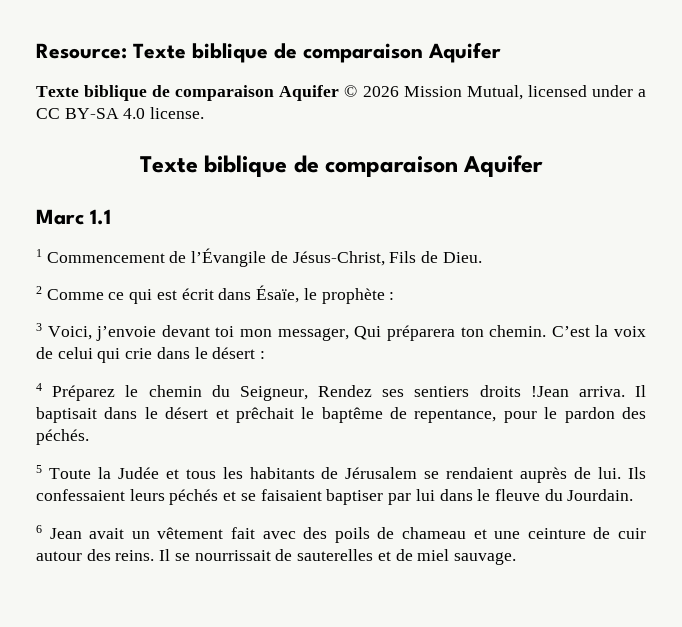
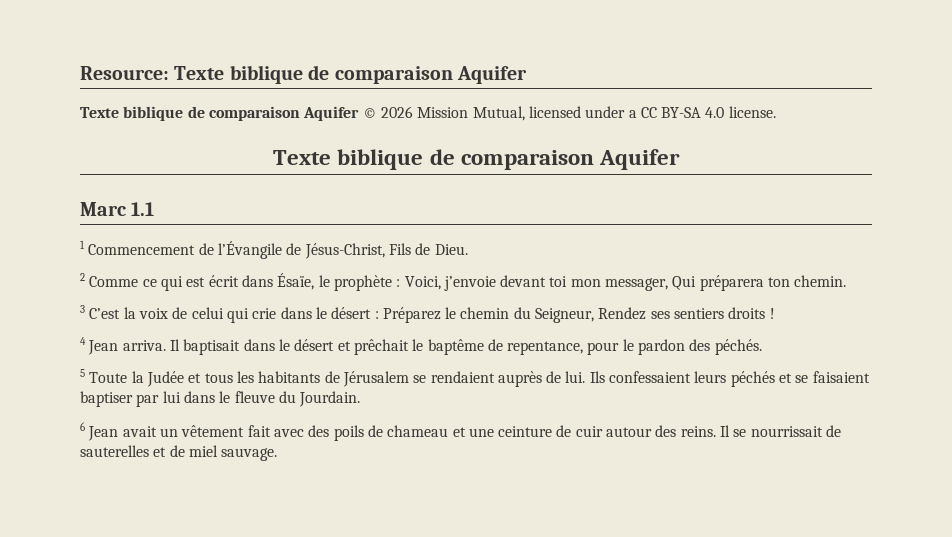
[36,323,42,331] // 3 -> (401, 283) none
(547, 331) none -> [80,305,85,313] // 3
[36,383,42,391] // 4 -> (379, 315) none
[530,386,569,397] !Jean -> [769,308,775,319] [80,337,119,355] ! // 4 Jean

